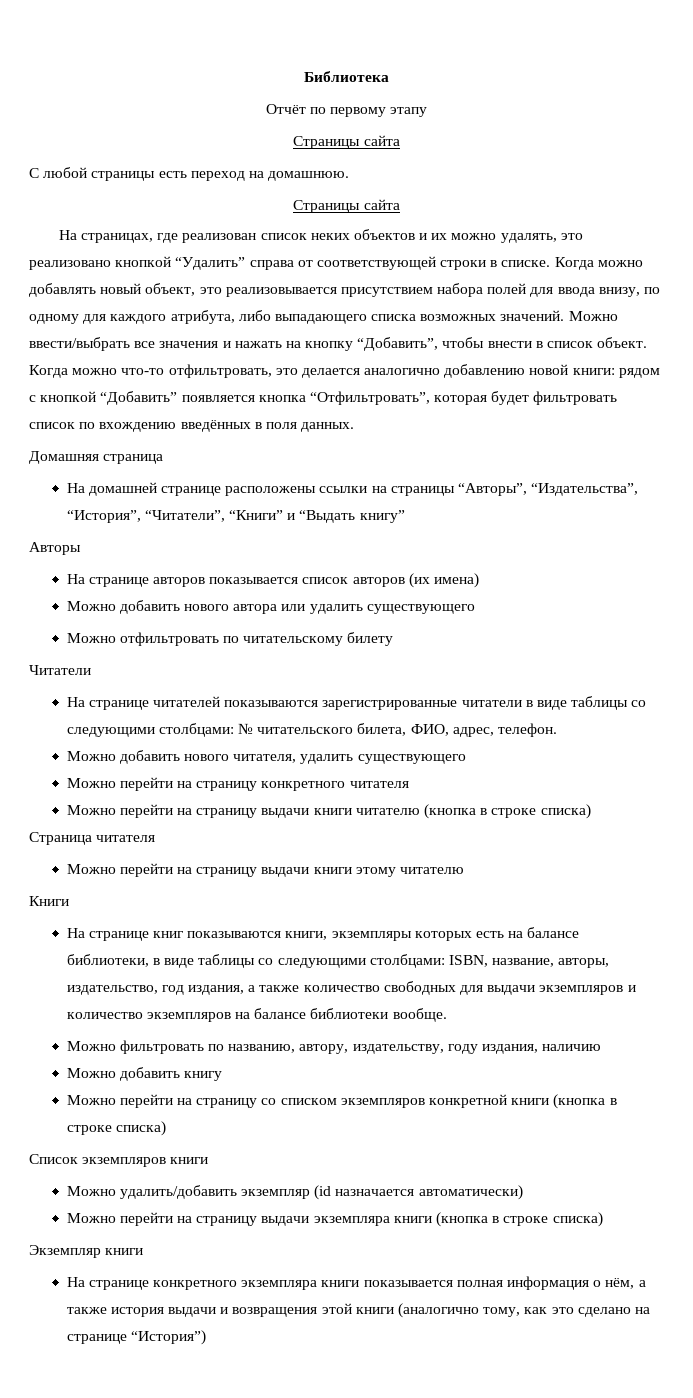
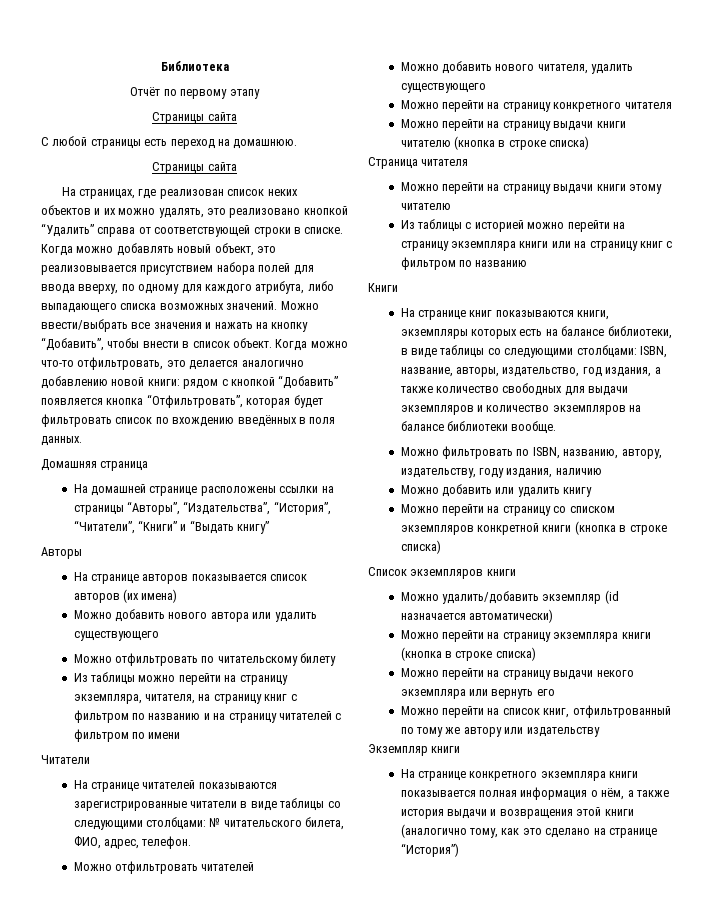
[598,287,640,297] внизу, -> [78,284,119,294] вверху,
(394, 639) none -> [73,672,288,685] [73,694,297,704] [73,710,342,723] [73,729,181,742] // Из таблицы можно перейти на страницу экземпляра, читателя, на страницу книг с фильтром по названию и на страницу читателей с фильтром по имени
(558, 730) none -> [73,861,255,874] // Можно отфильтровать читателей
(465, 870) none -> [400,219,625,232] [400,241,673,251] [400,257,528,270] // Из таблицы с историей можно перейти на страницу экземпляра книги или на страницу книг с фильтром по названию
(225, 1047) none -> [532,447,560,459] ISBN,
(180, 1074) none -> [495,487,560,497] или удалить
[261,1216,310,1226] выдачи -> (551, 637) none
(603, 1219) none -> [400,668,634,680] [400,689,555,699] [400,705,671,718] [400,727,600,737] // Можно перейти на страницу выдачи некого экземпляра или вернуть его // Можно перейти на список книг, отфильтрованный по тому же автору или издательству

